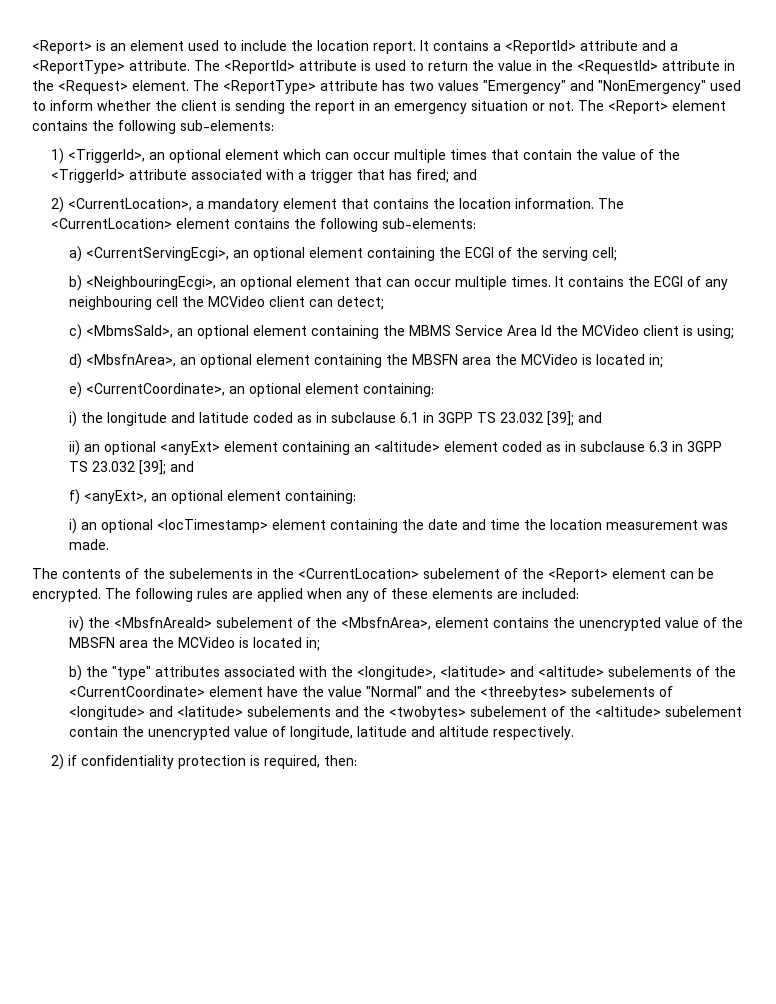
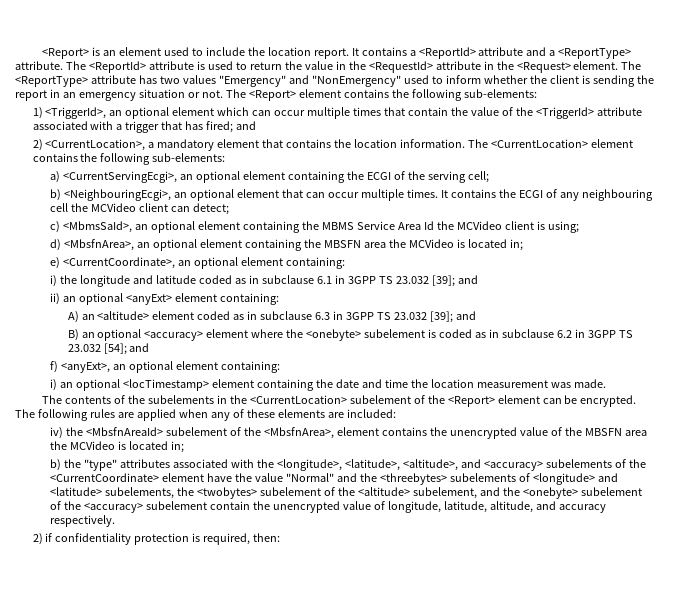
[282,441,351,455] containing -> [219,293,279,305] [67,311,79,323] containing: // A)
(195, 466) none -> [67,329,634,341] [67,343,150,355] // B) an optional <accuracy> element where the <onebyte> subelement is coded as in subclause 6.2 in 3GPP TS 23.032 [54]; and
[440,666,605,677] <latitude> and <altitude> -> [344,459,543,471] <latitude>, <altitude>, and <accuracy>
[247,706,360,717] subelements and -> [104,487,174,499] subelements,
(662, 711) none -> [412,487,642,499] [50,501,143,513] subelement, and the <onebyte> subelement of the <accuracy>
[357,726,490,737] latitude and altitude -> [443,501,606,513] latitude, altitude, and accuracy

